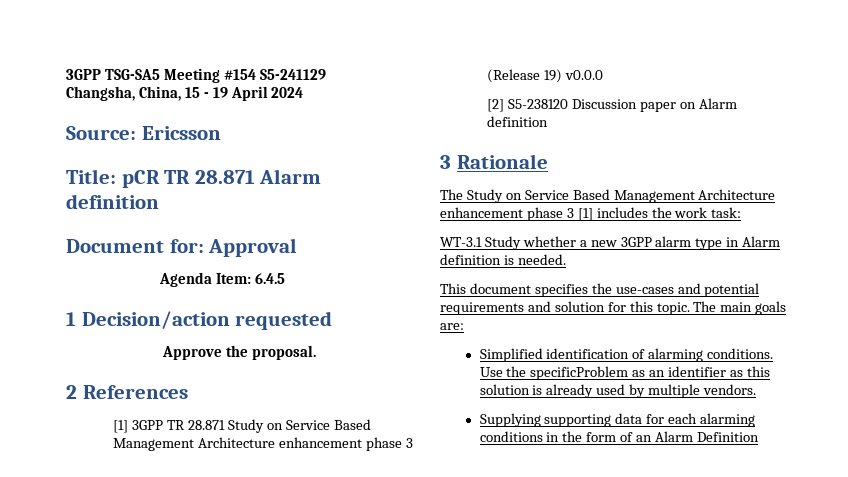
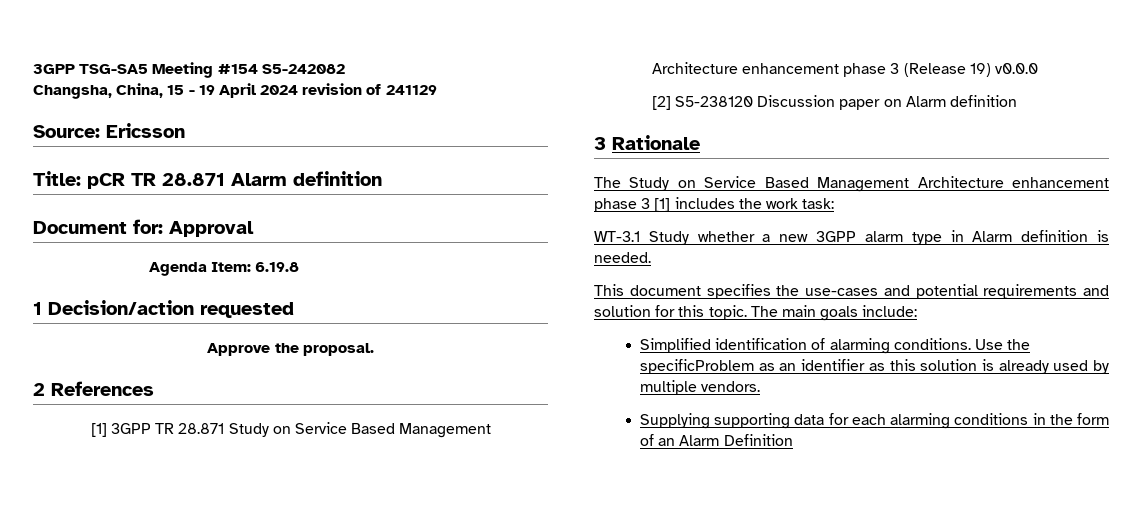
[259,69,326,80] S5-241129 -> [261,64,345,74] S5-242082
(304, 92) none -> [302,83,437,95] revision of 241129
[255,273,286,284] 6.4.5 -> [255,262,300,272] 6.19.8
[440,323,464,330] are: -> [862,305,918,317] include:

